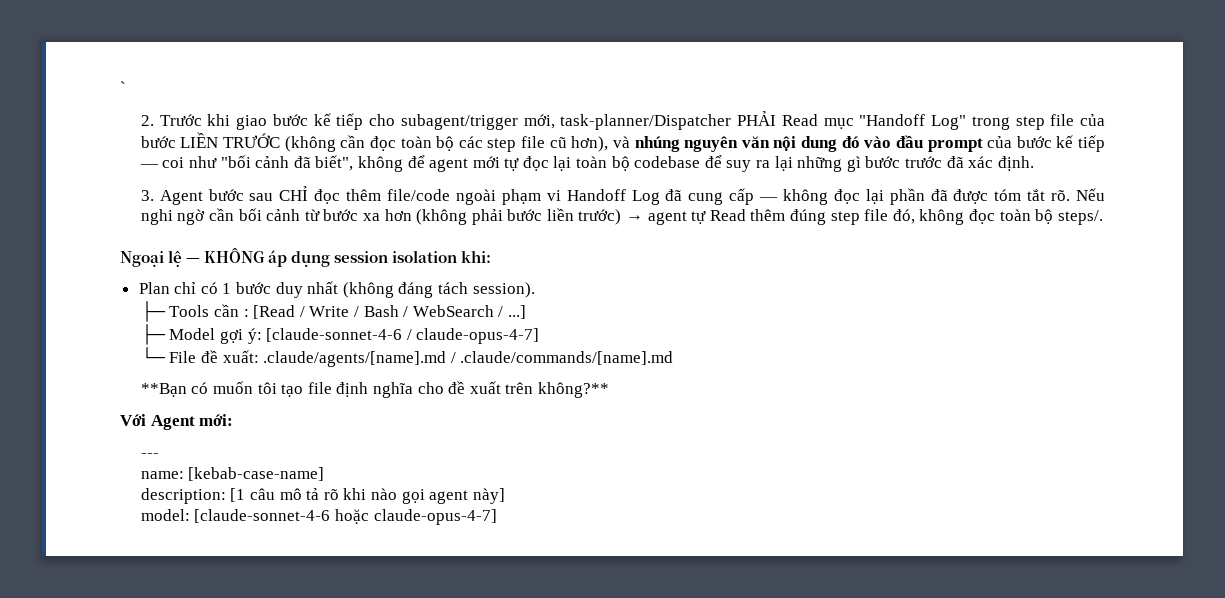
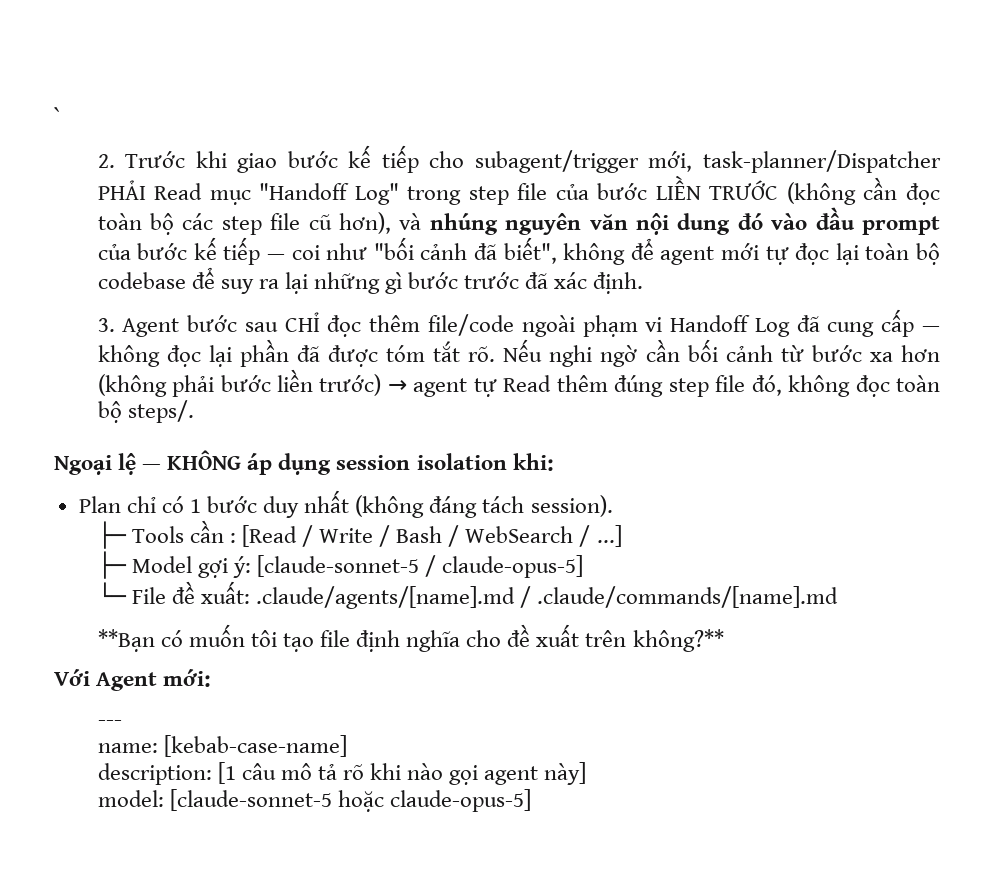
[266,328,540,344] [claude-sonnet-4-6 / claude-opus-4-7] -> [256,555,584,578] [claude-sonnet-5 / claude-opus-5]
[194,509,497,525] [claude-sonnet-4-6 hoặc claude-opus-4-7] -> [169,789,531,812] [claude-sonnet-5 hoặc claude-opus-5]

